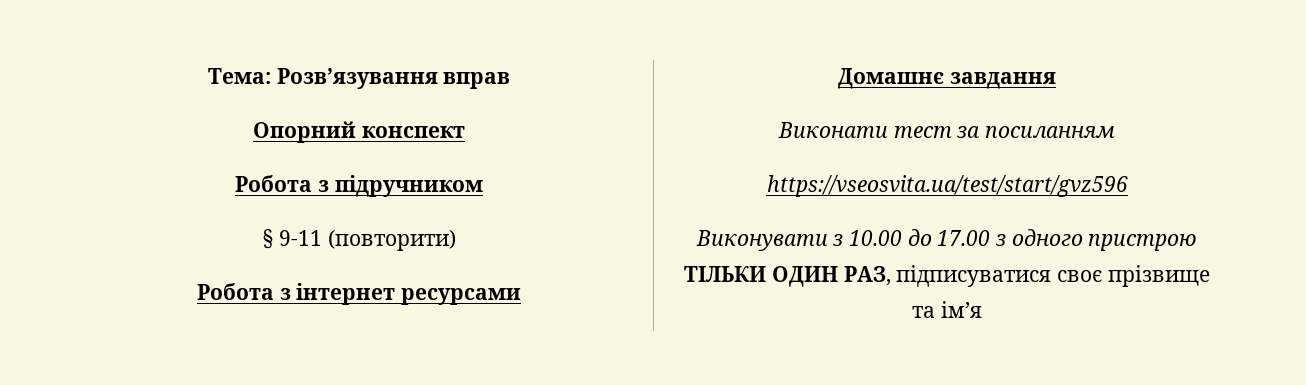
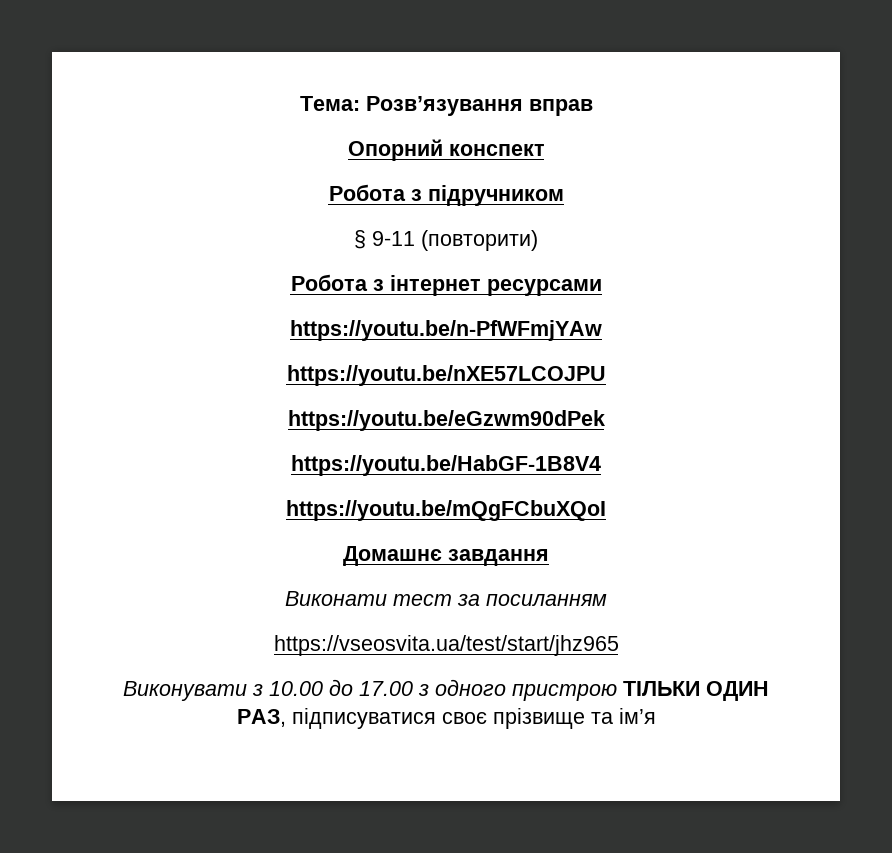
(522, 296) none -> [290,320,602,341] [286,365,606,386] [287,410,605,431] [291,455,601,476] [286,500,606,521] // https://youtu.be/n-PfWFmjYAw // https://youtu.be/nXE57LCOJPU // https://youtu.be/eGzwm90dPek // https://youtu.be/HabGF-1B8V4 // https://youtu.be/mQgFCbuXQoI
[766,175,1128,197] https://vseosvita.ua/test/start/gvz596 -> [273,635,619,656] https://vseosvita.ua/test/start/jhz965

